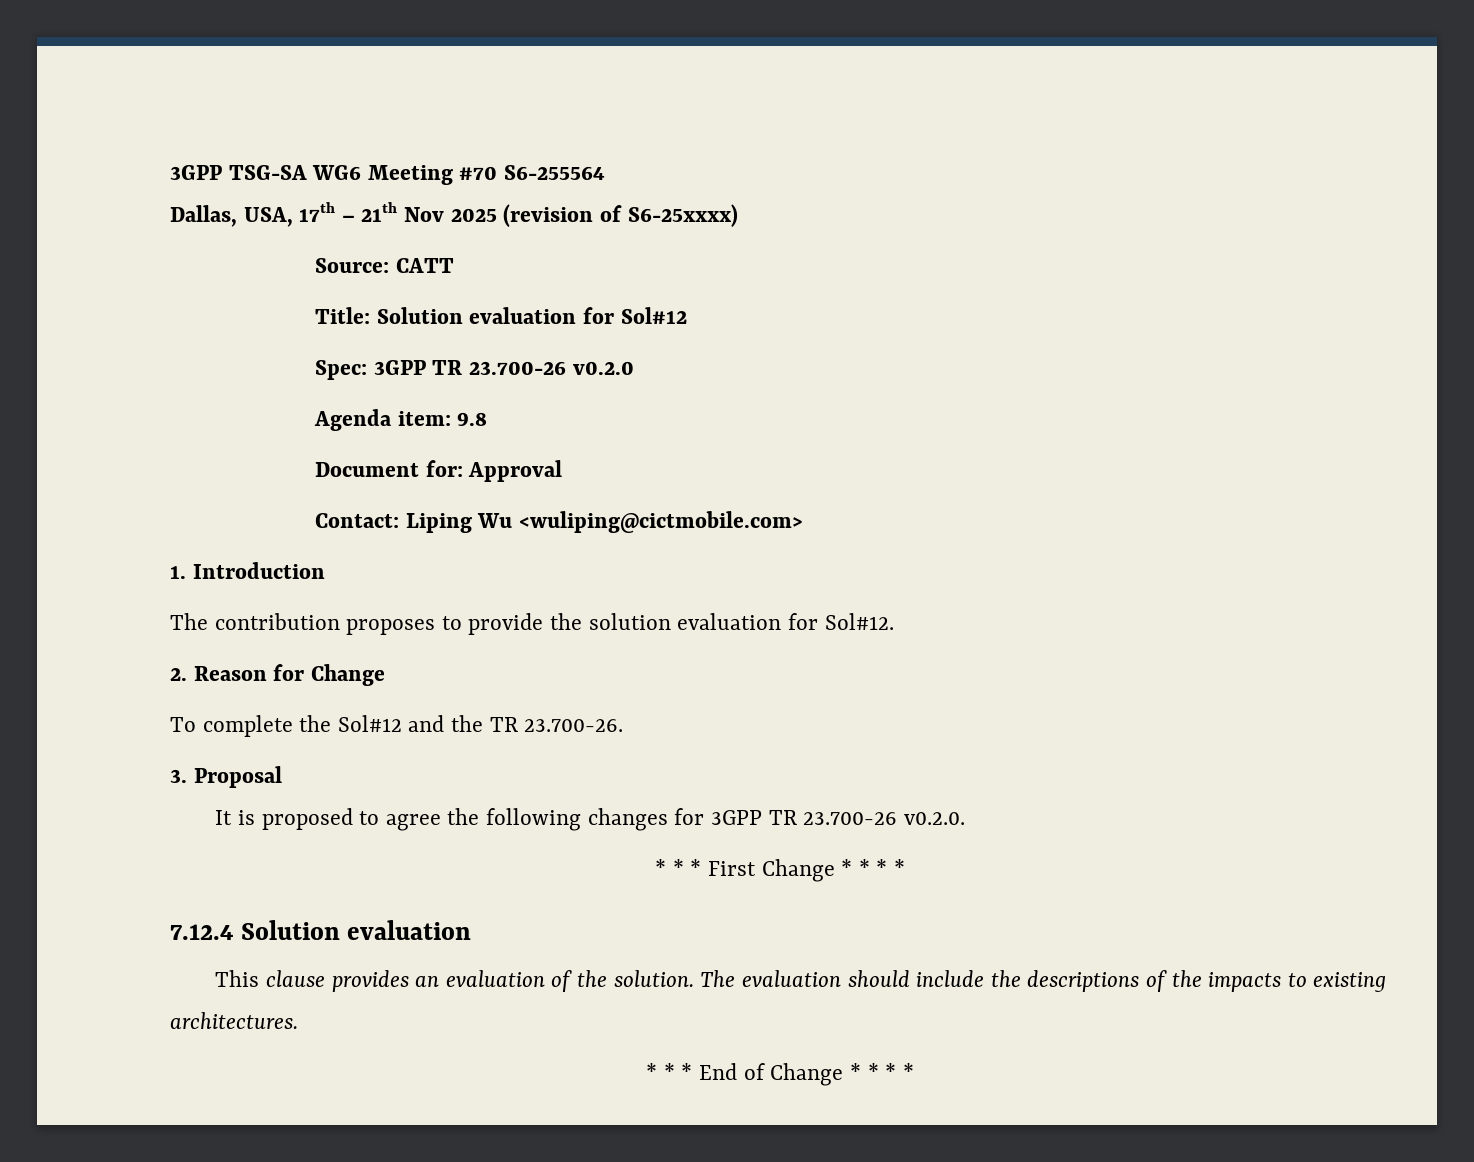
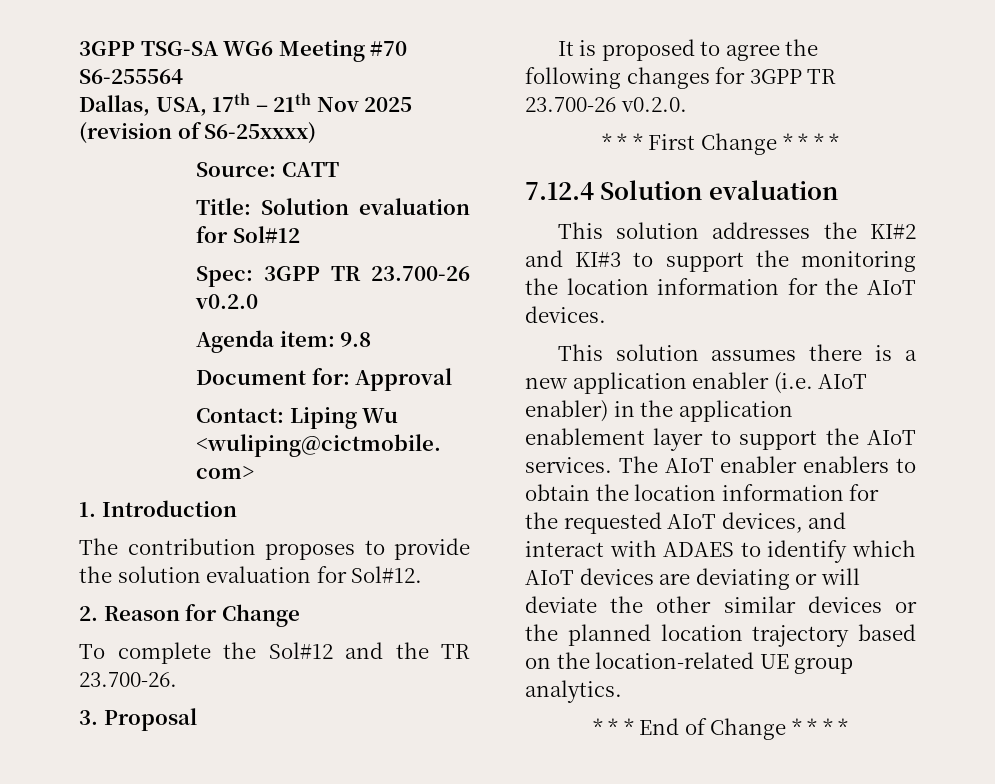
[265,970,1387,992] [170,1012,298,1029] clause provides an evaluation of the solution. The evaluation should include the descriptions of the impacts to existing architectures. -> [616,222,916,239] [525,250,916,272] [525,278,916,295] [525,306,606,323] [557,344,917,361] [525,372,868,394] [525,400,793,422] [525,428,916,451] [525,456,916,473] [525,484,880,501] [525,512,847,534] [525,540,916,563] [525,568,860,590] [525,596,917,613] [525,624,916,647] [525,652,854,674] [525,680,622,703] solution addresses the KI#2 and KI#3 to support the monitoring the location information for the AIoT devices. // This solution assumes there is a new application enabler (i.e. AIoT enabler) in the application enablement layer to support the AIoT services. The AIoT enabler enablers to obtain the location information for the requested AIoT devices, and interact with ADAES to identify which AIoT devices are deviating or will deviate the other similar devices or the planned location trajectory based on the location-related UE group analytics.

